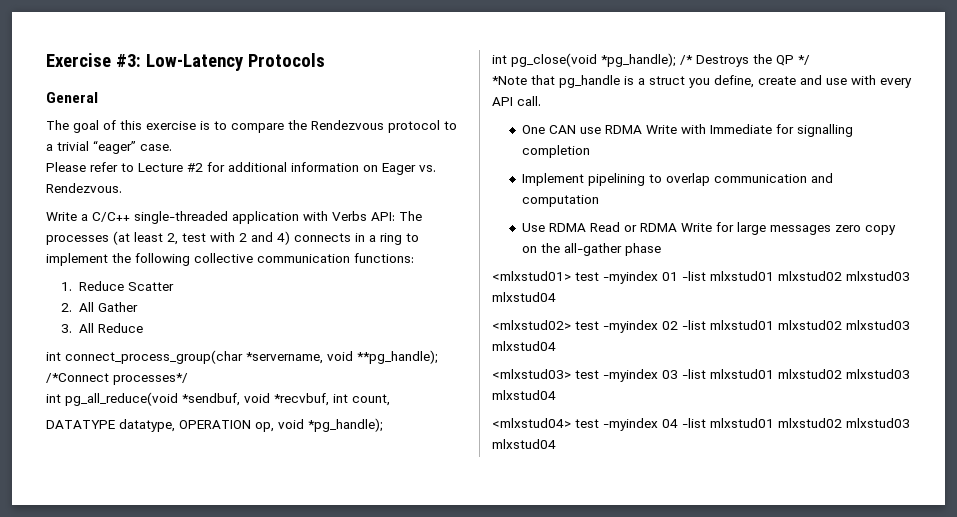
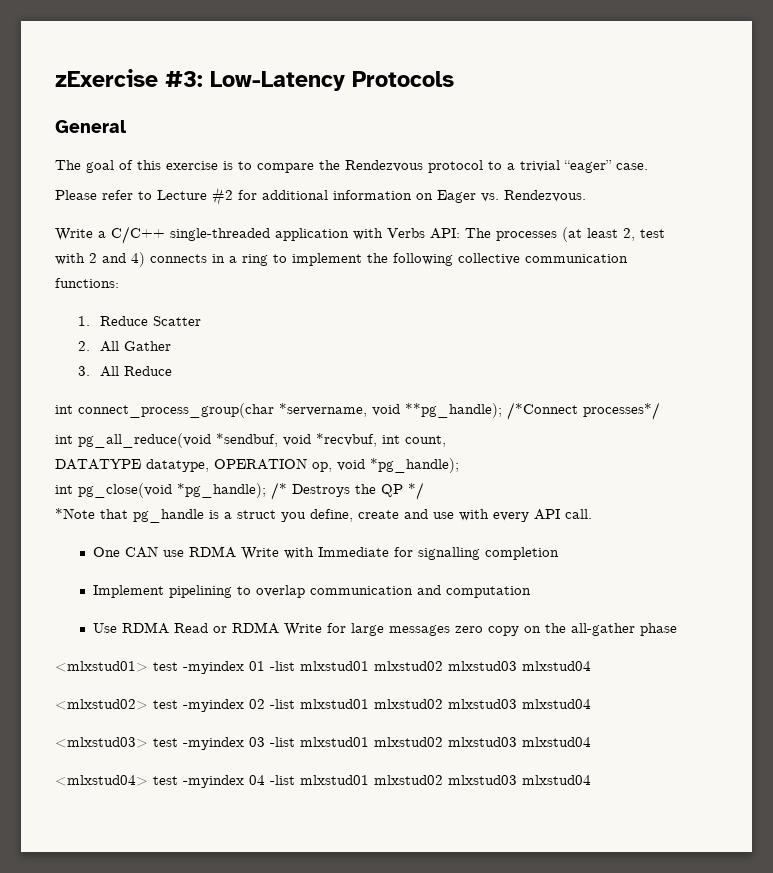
[46,53,111,67] Exercise -> [55,69,158,87] zExercise

